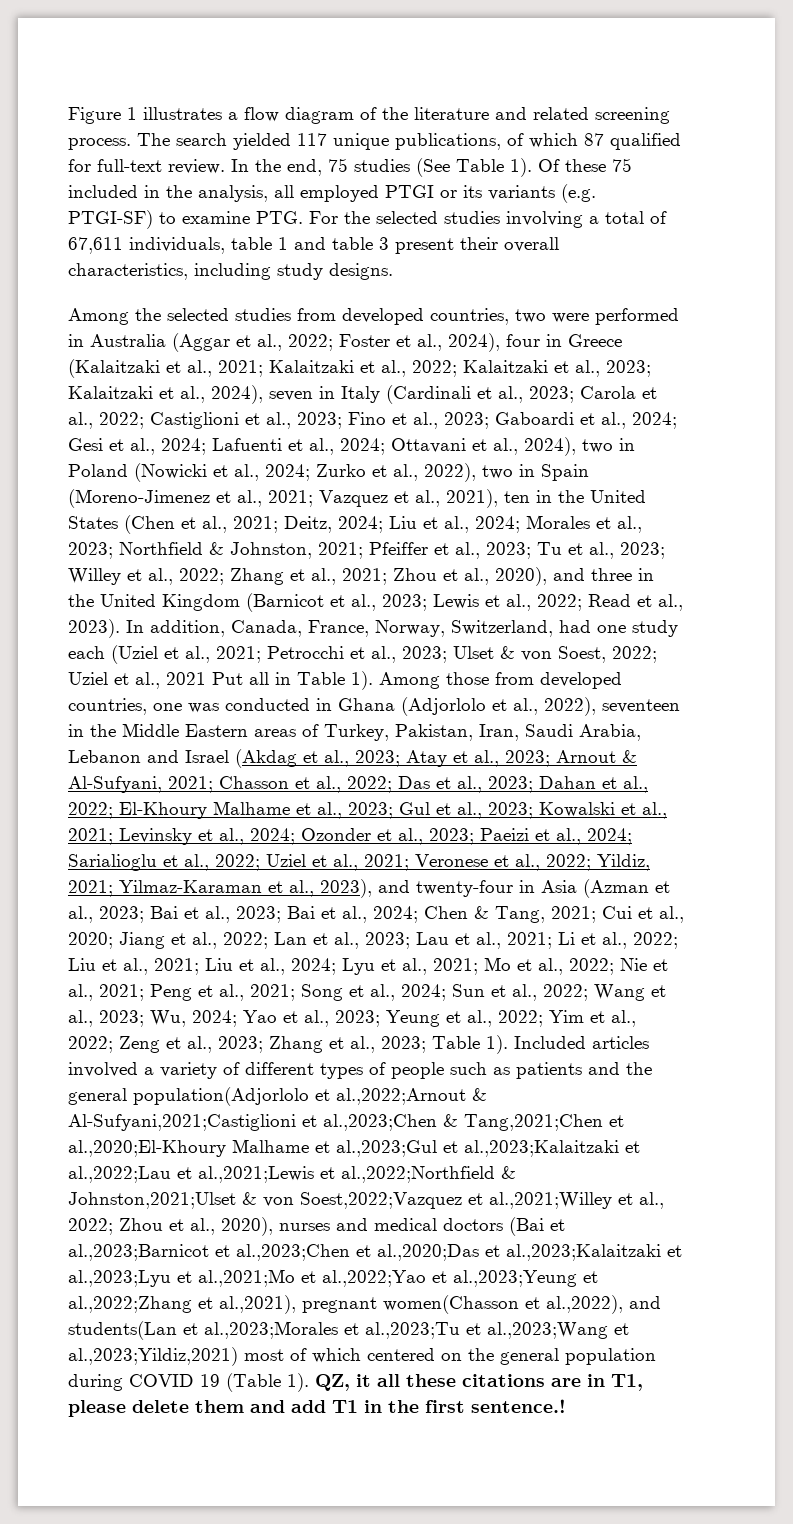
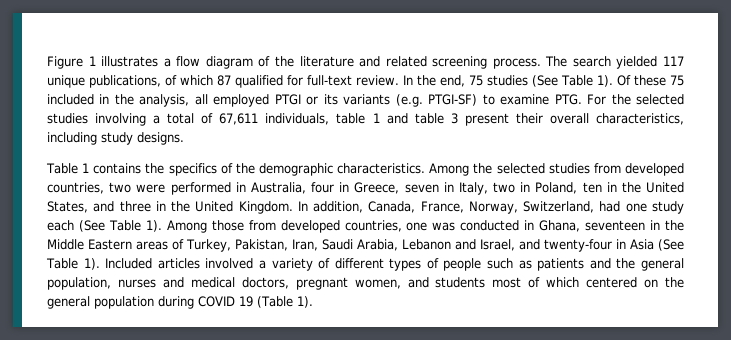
(393, 271) none -> [46,163,426,176] Table 1 contains the specifics of the demographic characteristics.
[90,333,622,352] [68,359,651,378] [68,385,657,404] [68,412,677,429] [68,437,635,456] [68,463,589,482] [68,489,646,508] [68,515,642,534] [68,542,665,559] [68,567,547,586] Australia (Aggar et al., 2022; Foster et al., 2024), four in Greece (Kalaitzaki et al., 2021; Kalaitzaki et al., 2022; Kalaitzaki et al., 2023; Kalaitzaki et al., 2024), seven in Italy (Cardinali et al., 2023; Carola et al., 2022; Castiglioni et al., 2023; Fino et al., 2023; Gaboardi et al., 2024; Gesi et al., 2024; Lafuenti et al., 2024; Ottavani et al., 2024), two in Poland (Nowicki et al., 2024; Zurko et al., 2022), two in Spain (Moreno-Jimenez et al., 2021; Vazquez et al., 2021), ten in the United States (Chen et al., 2021; Deitz, 2024; Liu et al., 2024; Morales et al., 2023; Northfield & Johnston, 2021; Pfeiffer et al., 2023; Tu et al., 2023; Willey et al., 2022; Zhang et al., 2021; Zhou et al., 2020), -> [250,182,684,195] [47,201,88,213] Australia, four in Greece, seven in Italy, two in Poland, ten in the United States,
[162,593,683,612] [68,619,120,638] Kingdom (Barnicot et al., 2023; Lewis et al., 2022; Read et al., 2023). -> [238,201,293,214] Kingdom.
[111,645,657,664] [68,672,291,689] (Uziel et al., 2021; Petrocchi et al., 2023; Ulset & von Soest, 2022; Uziel et al., 2021 Put all in -> [78,220,105,232] (See
[338,697,596,716] Ghana (Adjorlolo et al., 2022), -> [539,220,581,232] Ghana,
[185,749,637,768] [68,776,648,793] [68,801,667,819] [68,828,632,845] [68,854,650,871] [68,879,670,898] [68,906,684,923] [68,932,678,949] [68,957,668,975] [68,984,666,1001] [68,1010,636,1027] [68,1036,426,1053] Israel (Akdag et al., 2023; Atay et al., 2023; Arnout & Al-Sufyani, 2021; Chasson et al., 2022; Das et al., 2023; Dahan et al., 2022; El-Khoury Malhame et al., 2023; Gul et al., 2023; Kowalski et al., 2021; Levinsky et al., 2024; Ozonder et al., 2023; Paeizi et al., 2024; Sarialioglu et al., 2022; Uziel et al., 2021; Veronese et al., 2022; Yildiz, 2021; Yilmaz-Karaman et al., 2023), and twenty-four in Asia (Azman et al., 2023; Bai et al., 2023; Bai et al., 2024; Chen & Tang, 2021; Cui et al., 2020; Jiang et al., 2022; Lan et al., 2023; Lau et al., 2021; Li et al., 2022; Liu et al., 2021; Liu et al., 2024; Lyu et al., 2021; Mo et al., 2022; Nie et al., 2021; Peng et al., 2021; Song et al., 2024; Sun et al., 2022; Wang et al., 2023; Wu, 2024; Yao et al., 2023; Yeung et al., 2022; Yim et al., 2022; Zeng et al., 2023; Zhang et al., 2023; -> [479,239,684,252] Israel, and twenty-four in Asia (See
[133,1087,487,1106] [68,1114,624,1131] [68,1139,640,1157] [68,1166,516,1183] [68,1192,664,1209] [68,1217,565,1236] [68,1244,682,1261] [68,1269,598,1287] [68,1295,661,1314] [68,1321,629,1340] [68,1347,238,1366] population(Adjorlolo et al.,2022;Arnout & Al-Sufyani,2021;Castiglioni et al.,2023;Chen & Tang,2021;Chen et al.,2020;El-Khoury Malhame et al.,2023;Gul et al.,2023;Kalaitzaki et al.,2022;Lau et al.,2021;Lewis et al.,2022;Northfield & Johnston,2021;Ulset & von Soest,2022;Vazquez et al.,2021;Willey et al., 2022; Zhou et al., 2020), nurses and medical doctors (Bai et al.,2023;Barnicot et al.,2023;Chen et al.,2020;Das et al.,2023;Kalaitzaki et al.,2023;Lyu et al.,2021;Mo et al.,2022;Yao et al.,2023;Yeung et al.,2022;Zhang et al.,2021), pregnant women(Chasson et al.,2022), and students(Lan et al.,2023;Morales et al.,2023;Tu et al.,2023;Wang et al.,2023;Yildiz,2021) -> [47,277,486,290] population, nurses and medical doctors, pregnant women, and students
[315,1374,643,1391] [68,1399,566,1417] QZ, it all these citations are in T1, please delete them and add T1 in the first sentence.! -> (313, 302) none

